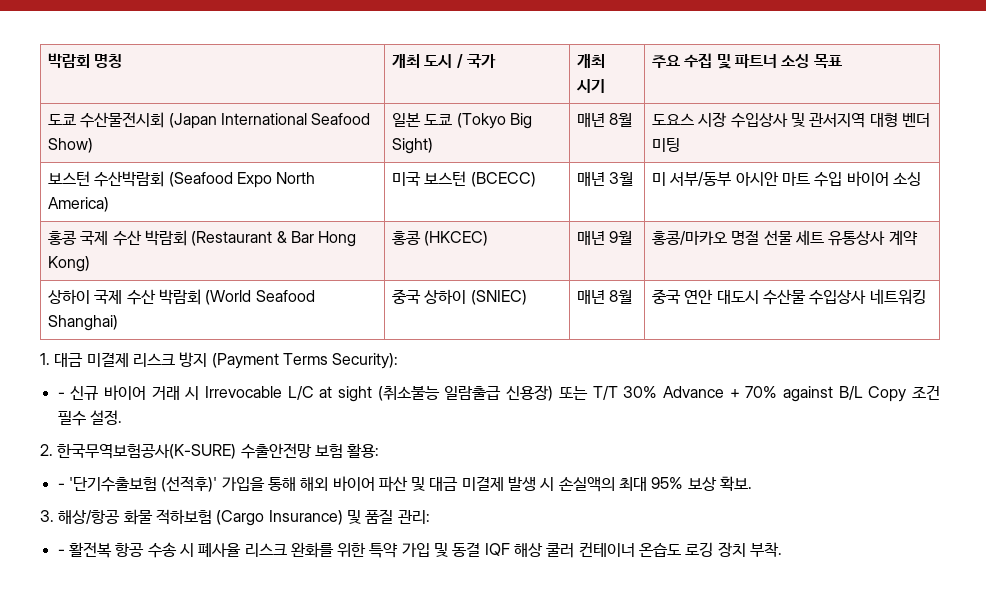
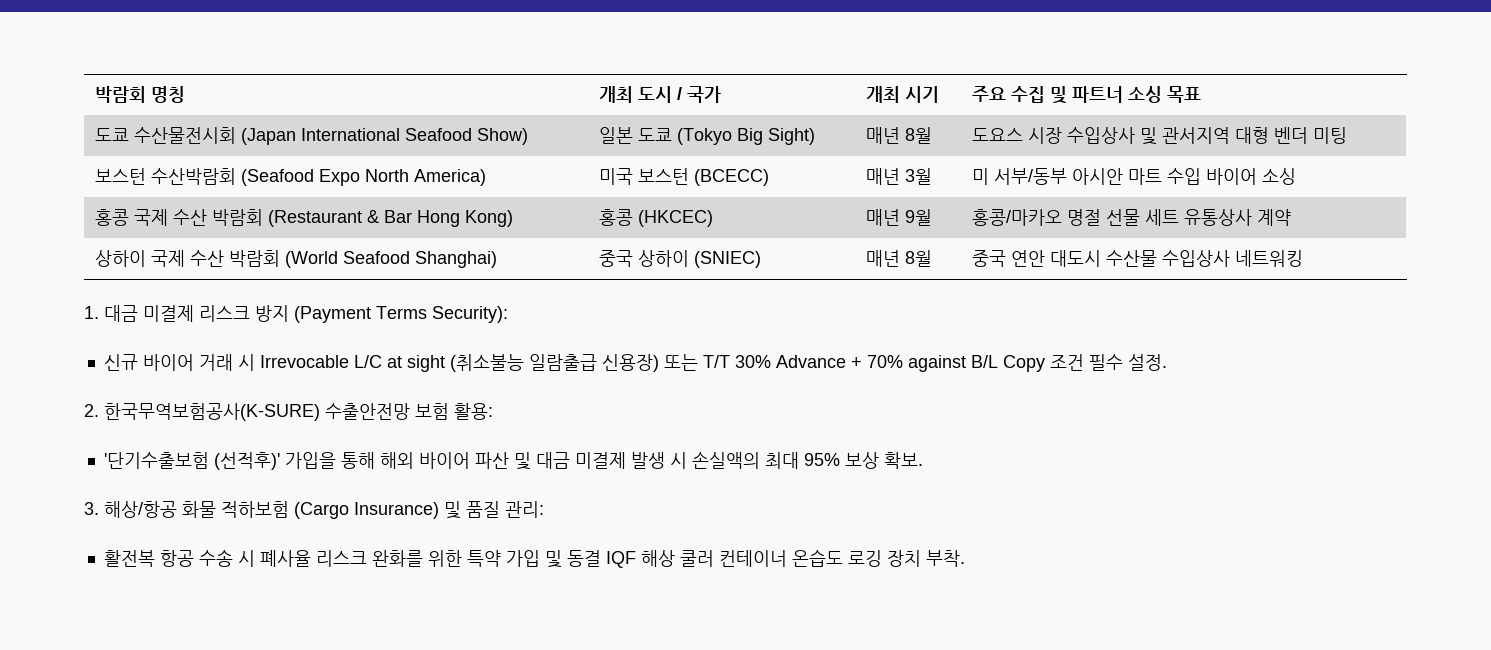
[57,392,65,398] - -> (508, 314) none
[57,483,65,489] - -> (493, 411) none
[57,549,65,555] - -> (544, 509) none

